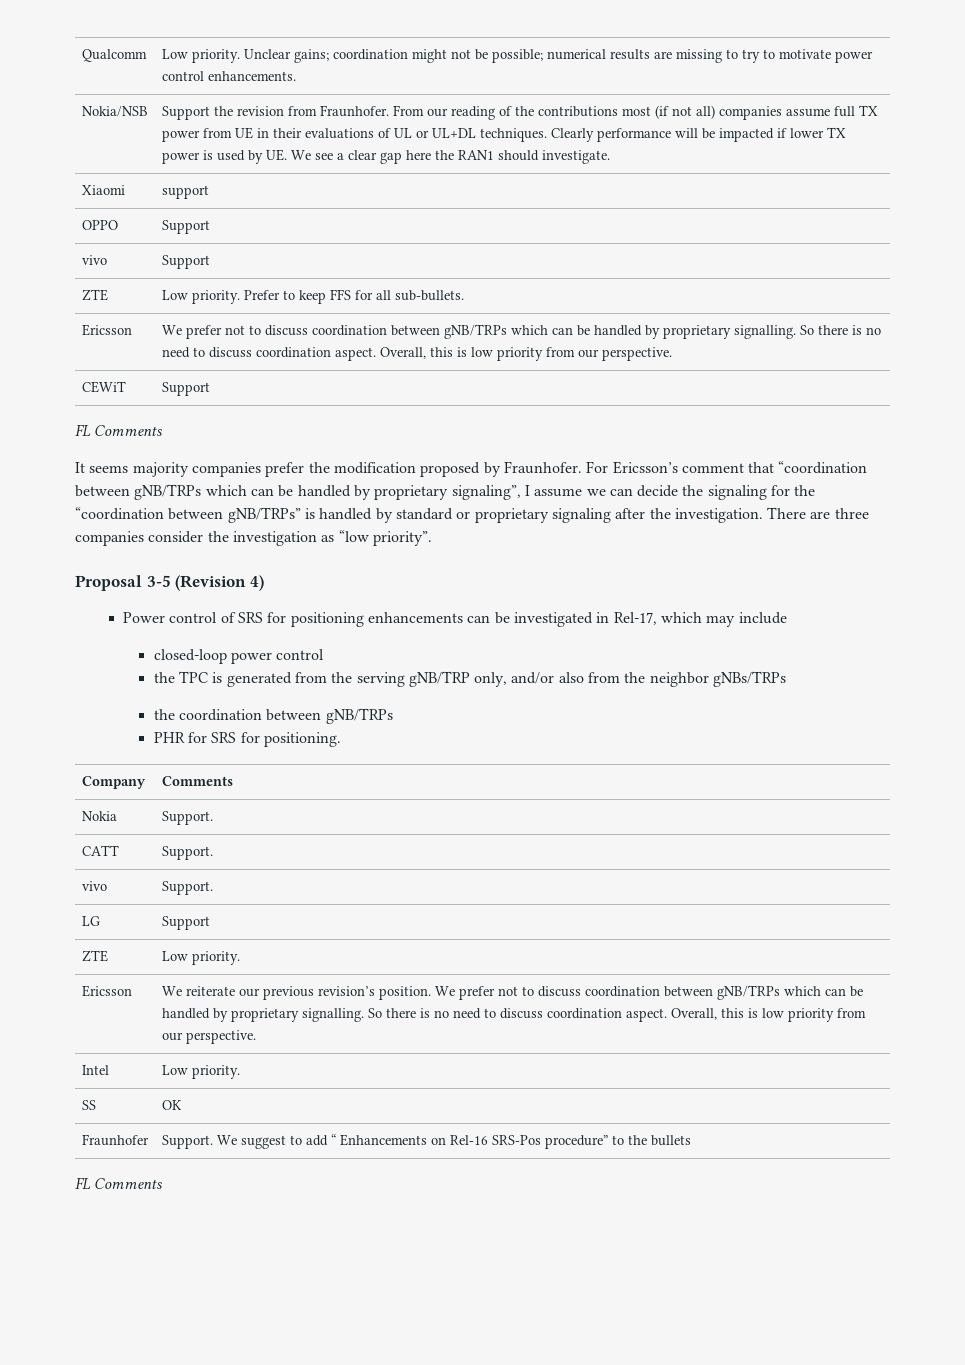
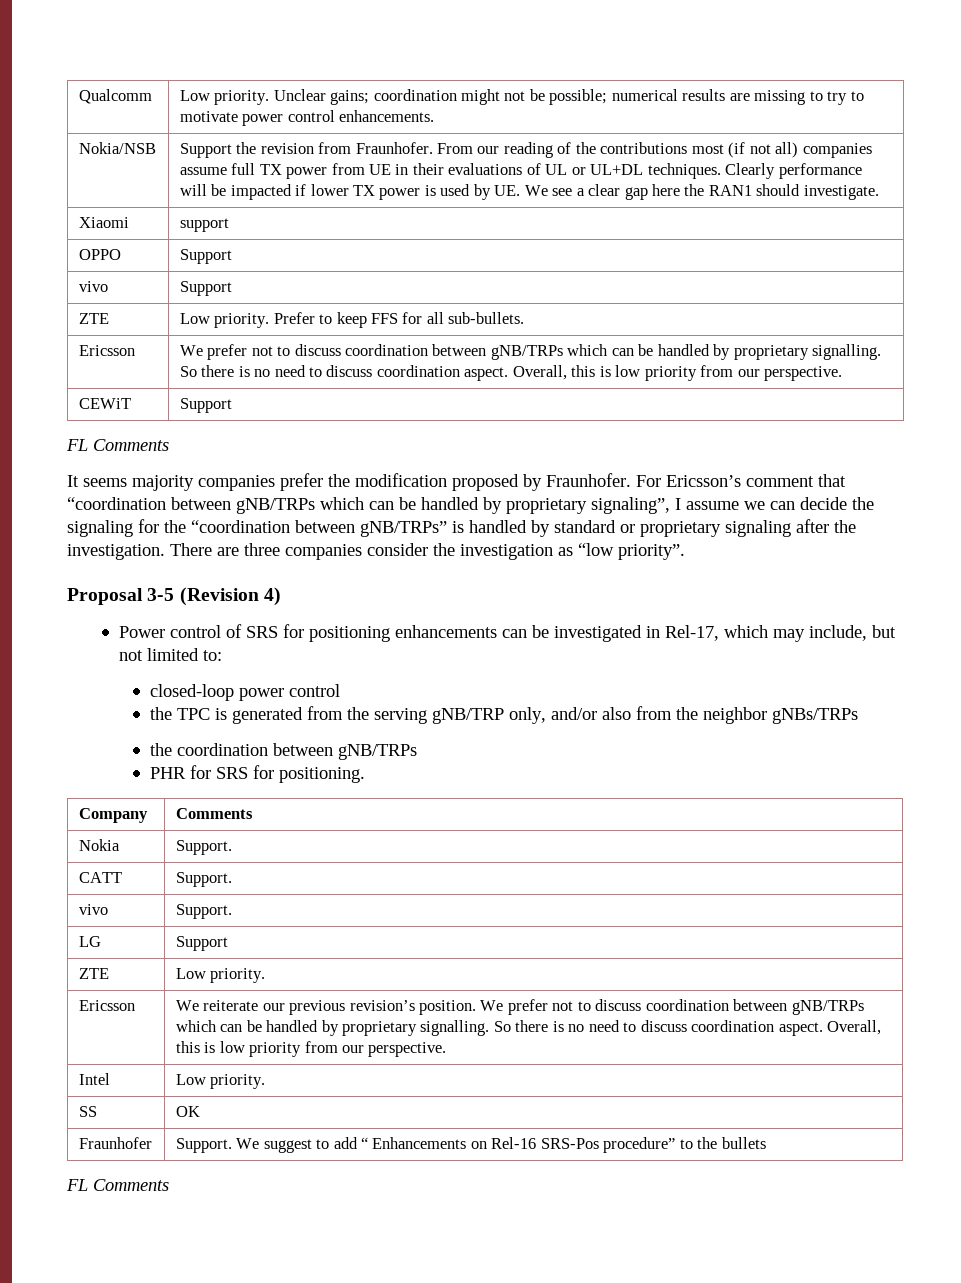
[738,612,787,624] include -> [808,625,896,641] [118,648,222,661] include, but not limited to:

